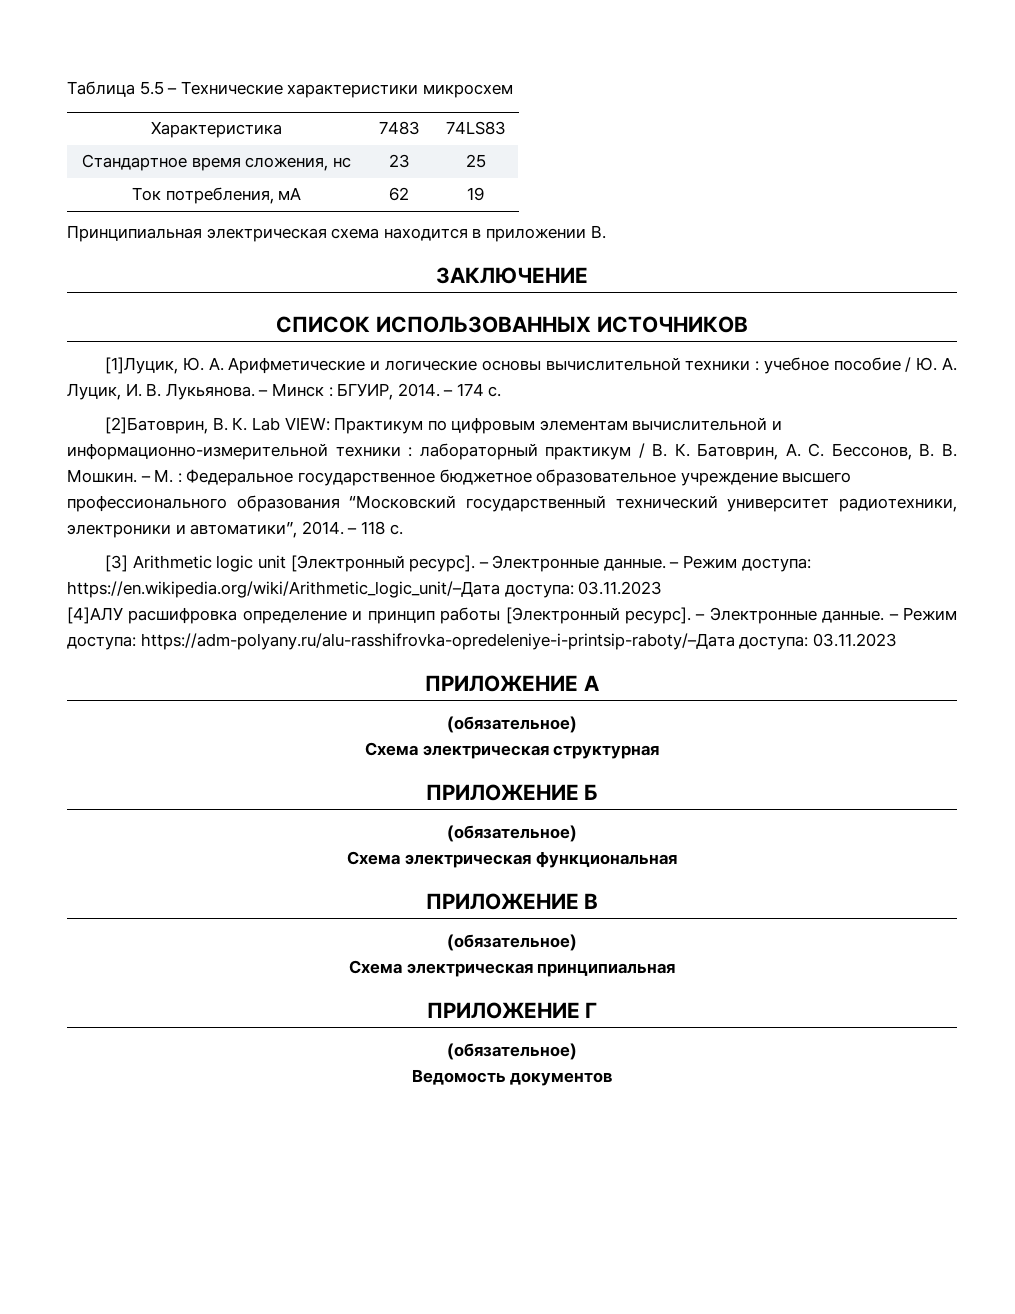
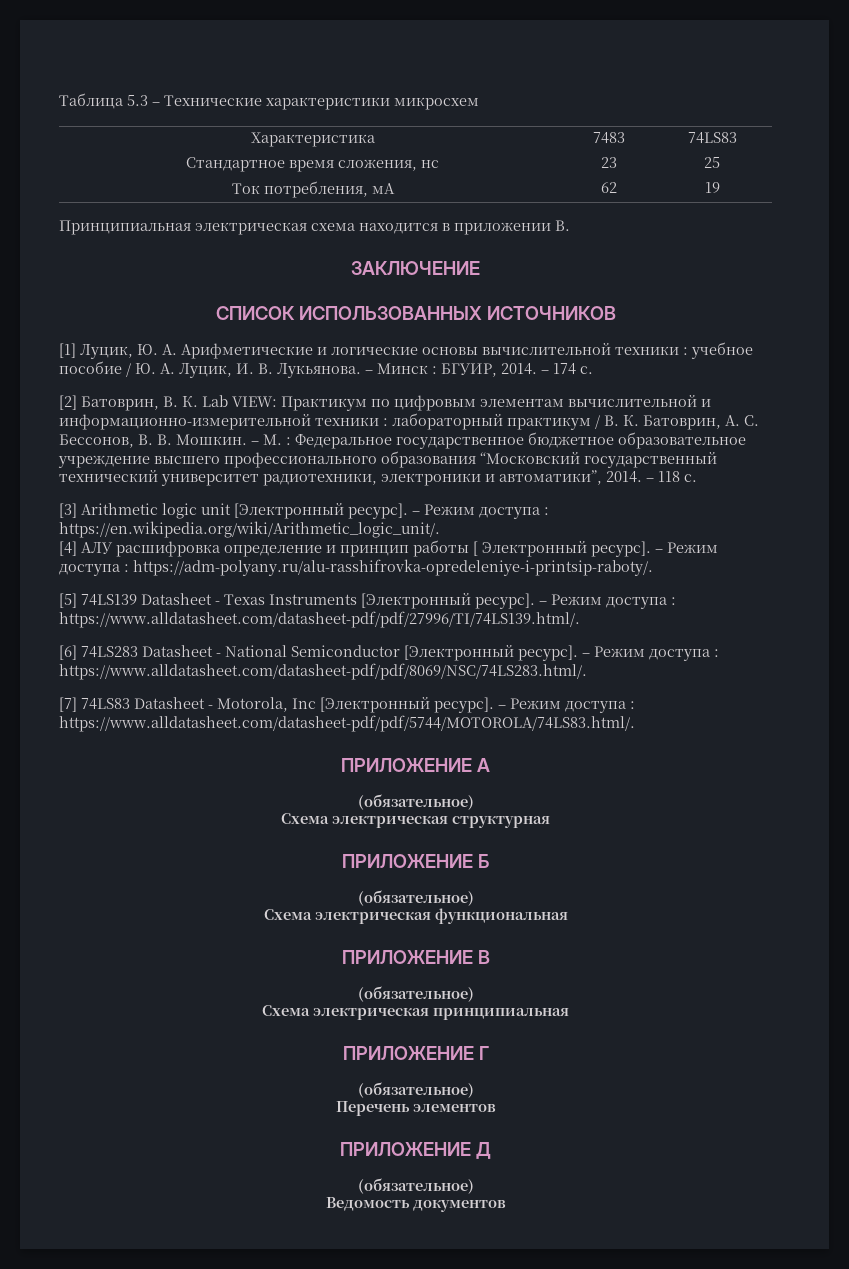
[139,81,164,95] 5.5 -> [127,95,148,106] 5.3
[105,357,179,374] [1]Луцик, -> [59,343,133,359] [1] Луцик,
[105,417,209,434] [2]Батоврин, -> [59,395,159,411] [2] Батоврин,
[492,555,811,572] [67,581,663,598] [67,607,123,624] Электронные данные. – Режим доступа: https://en.wikipedia.org/wiki/Arithmetic_logic_unit/–Дата доступа: 03.11.2023 // [4]АЛУ -> [424,504,549,519] [59,521,440,538] [59,541,113,556] Режим доступа : https://en.wikipedia.org/wiki/Arithmetic_logic_unit/. // [4] АЛУ
[505,607,957,624] [67,633,897,650] [Электронный ресурс]. – Электронные данные. – Режим доступа: https://adm-polyany.ru/alu-rasshifrovka-opredeleniye-i-printsip-raboty/–Дата доступа: 03.11.2023 -> [473,541,718,557] [59,559,653,576] [59,593,676,609] [59,611,580,628] [59,645,719,661] [59,663,587,680] [59,697,635,713] [59,715,635,732] [ Электронный ресурс]. – Режим доступа : https://adm-polyany.ru/alu-rasshifrovka-opredeleniye-i-printsip-raboty/. // [5] 74LS139 Datasheet - Texas Instruments [Электронный ресурс]. – Режим доступа : https://www.alldatasheet.com/datasheet-pdf/pdf/27996/TI/74LS139.html/. // [6] 74LS283 Datasheet - National Semiconductor [Электронный ресурс]. – Режим доступа : https://www.alldatasheet.com/datasheet-pdf/pdf/8069/NSC/74LS283.html/. // [7] 74LS83 Datasheet - Motorola, Inc [Электронный ресурс]. – Режим доступа : https://www.alldatasheet.com/datasheet-pdf/pdf/5744/MOTOROLA/74LS83.html/.
(577, 1051) none -> [335,1101,496,1116] [340,1142,491,1159] [357,1178,474,1194] // Перечень элементов // ПРИЛОЖЕНИЕ Д // (обязательное)

